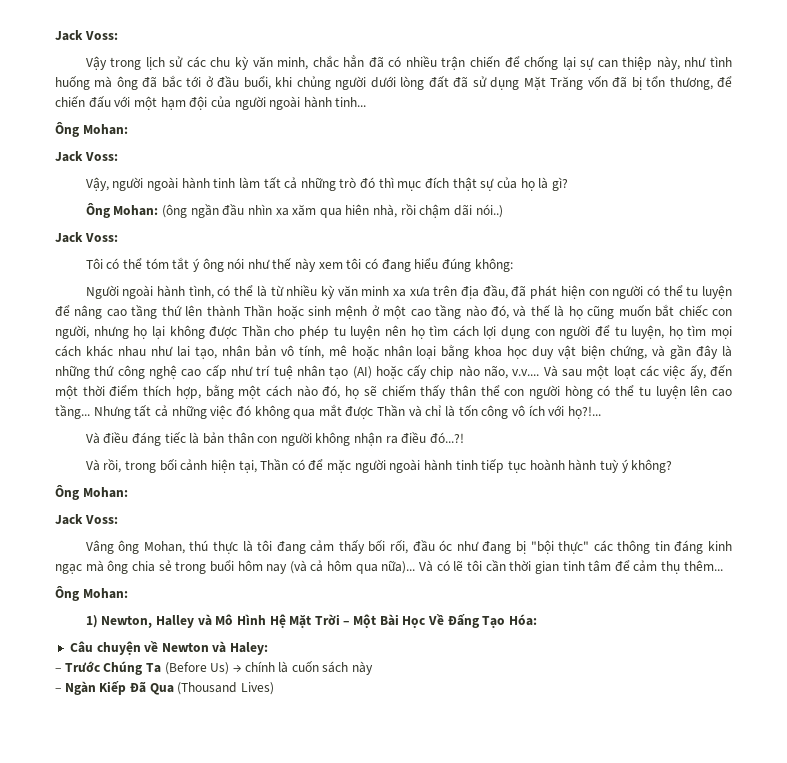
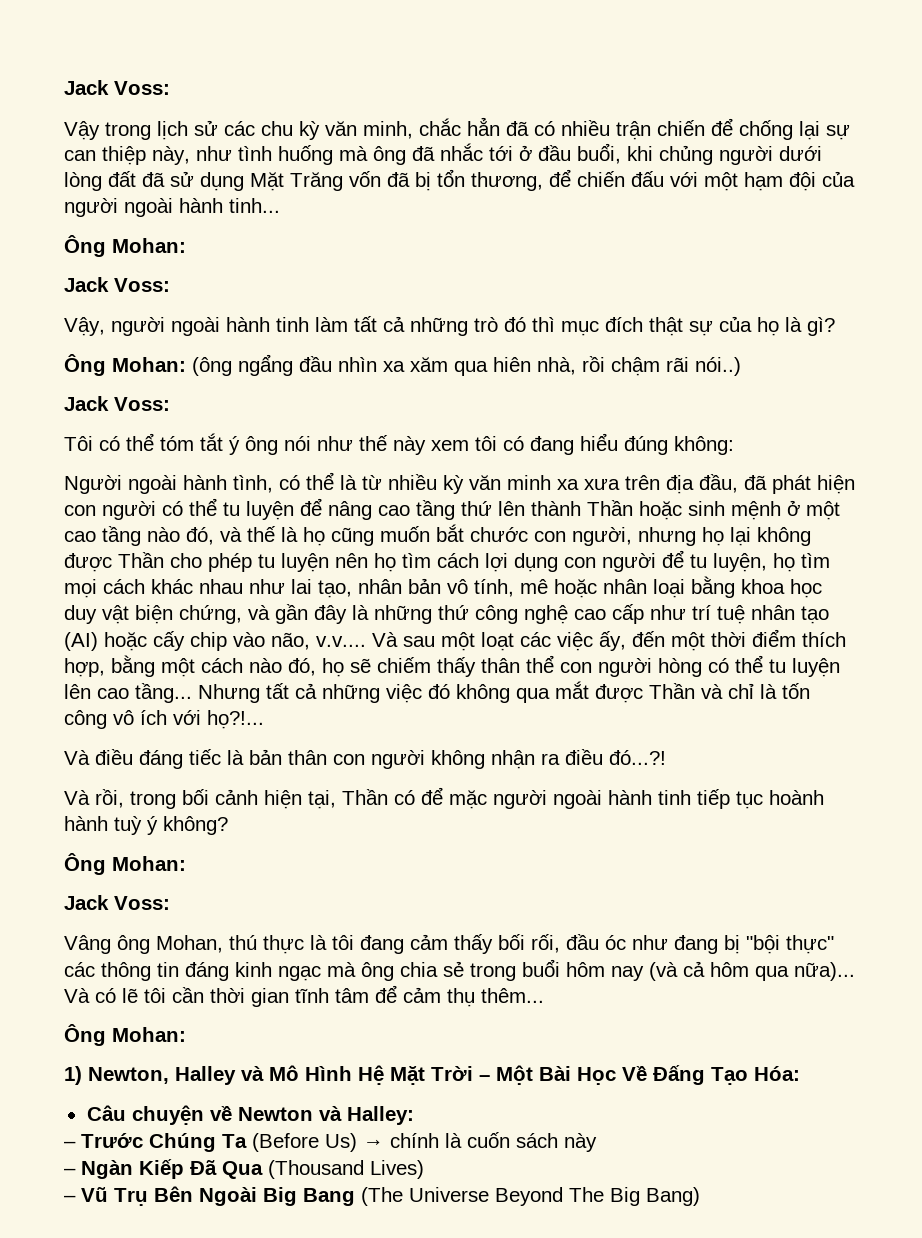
[161,75,182,88] bắc -> [440,143,483,161] nhắc
[190,204,219,218] ngần -> [238,354,293,376] ngẩng
[454,204,473,216] dãi -> [666,357,689,372] rãi
[678,305,708,316] chiếc -> [470,527,528,542] chước
[458,365,480,377] nào -> [233,632,265,647] vào
[562,561,585,571] tinh -> [295,988,329,1003] tĩnh
[230,642,269,655] Haley: -> [346,1106,414,1125] Halley:
(274, 688) none -> [64,1186,700,1206] // – Vũ Trụ Bên Ngoài Big Bang (The Universe Beyond The Big Bang)

